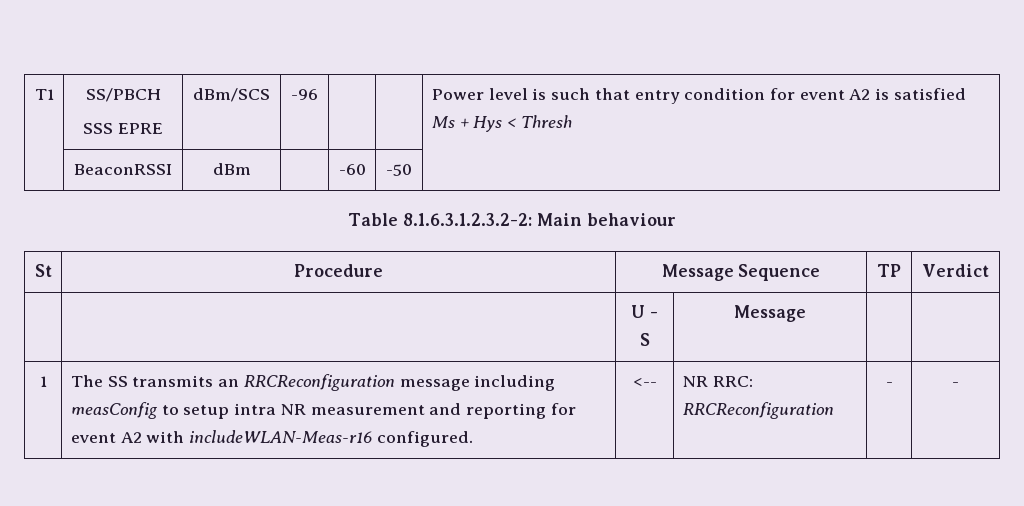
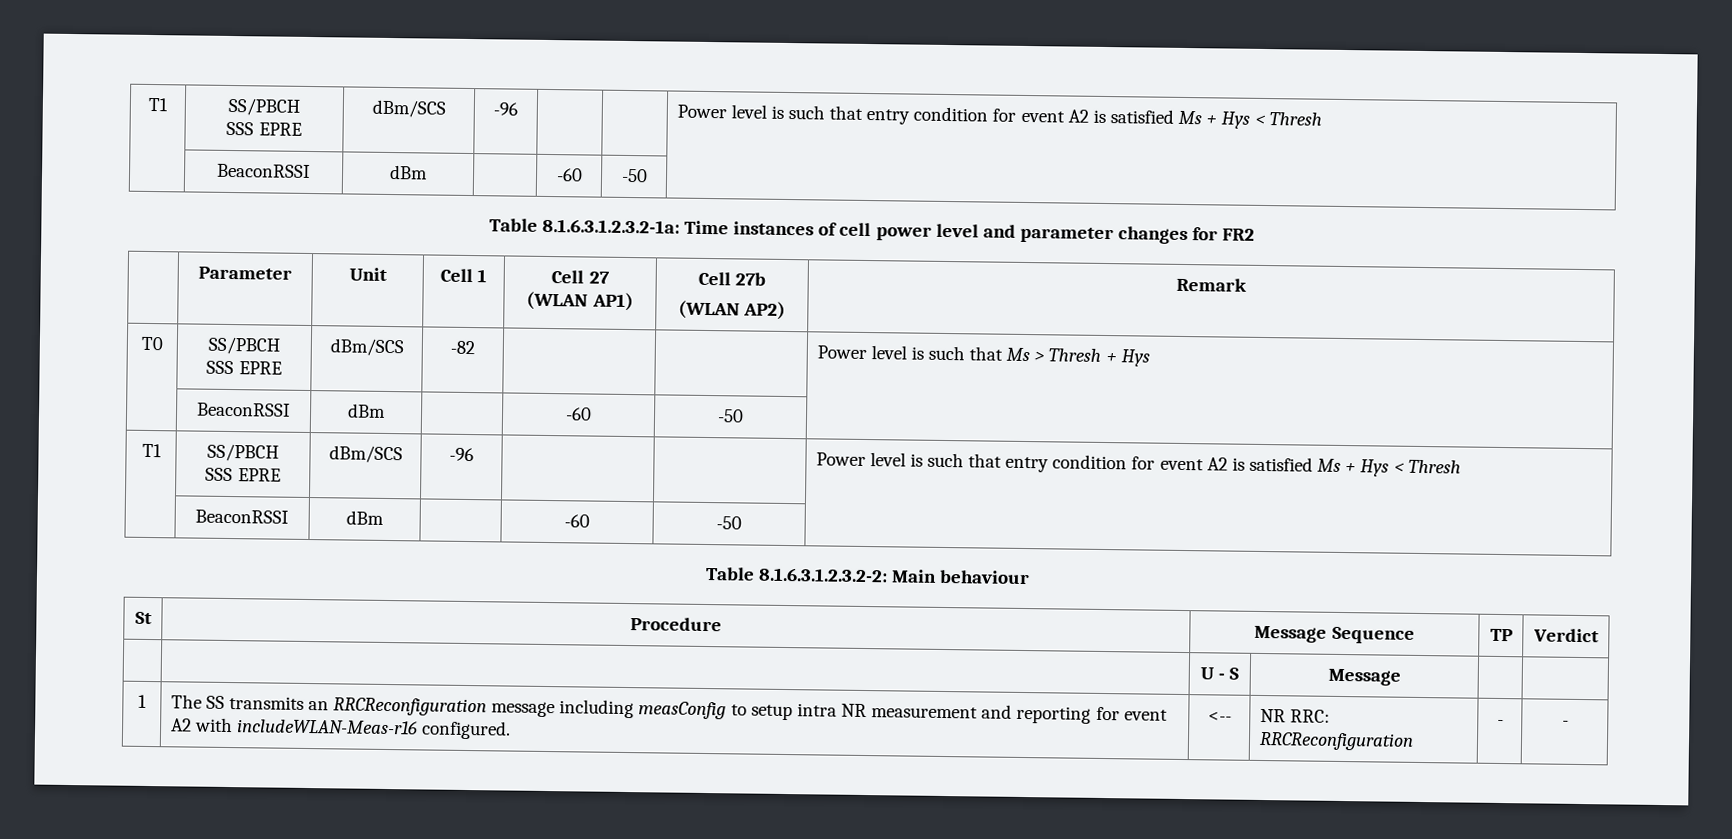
(412, 170) none -> [488,218,1256,245] [198,266,292,280] [348,267,387,281] [439,268,488,283] [551,270,610,284] [526,291,634,312] [697,271,767,286] [677,300,787,320] [1176,277,1247,292] [141,336,163,351] [208,336,280,355] [206,360,282,375] [329,338,404,357] [450,340,475,355] [816,345,1150,367] [196,402,291,417] [347,403,386,418] [565,407,592,421] [717,409,744,423] [141,443,162,458] [207,443,279,462] [205,467,281,482] [328,445,403,464] [449,447,474,462] [815,452,1461,477] [195,509,289,524] [346,510,384,525] [564,514,590,528] [716,516,742,530] // Table 8.1.6.3.1.2.3.2-1a: Time instances of cell power level and parameter changes for FR2 // | Parameter | Unit | Cell 1 | Cell 27 // (WLAN AP1) | Cell 27b // (WLAN AP2) | Remark // T0 | SS/PBCH // SSS EPRE | dBm/SCS | -82 | | | Power level is such that Ms > Thresh + Hys // | BeaconRSSI | dBm | | -60 | -50 | // T1 | SS/PBCH // SSS EPRE | dBm/SCS | -96 | | | Power level is such that entry condition for event A2 is satisfied Ms + Hys < Thresh // | BeaconRSSI | dBm | | -60 | -50 |

